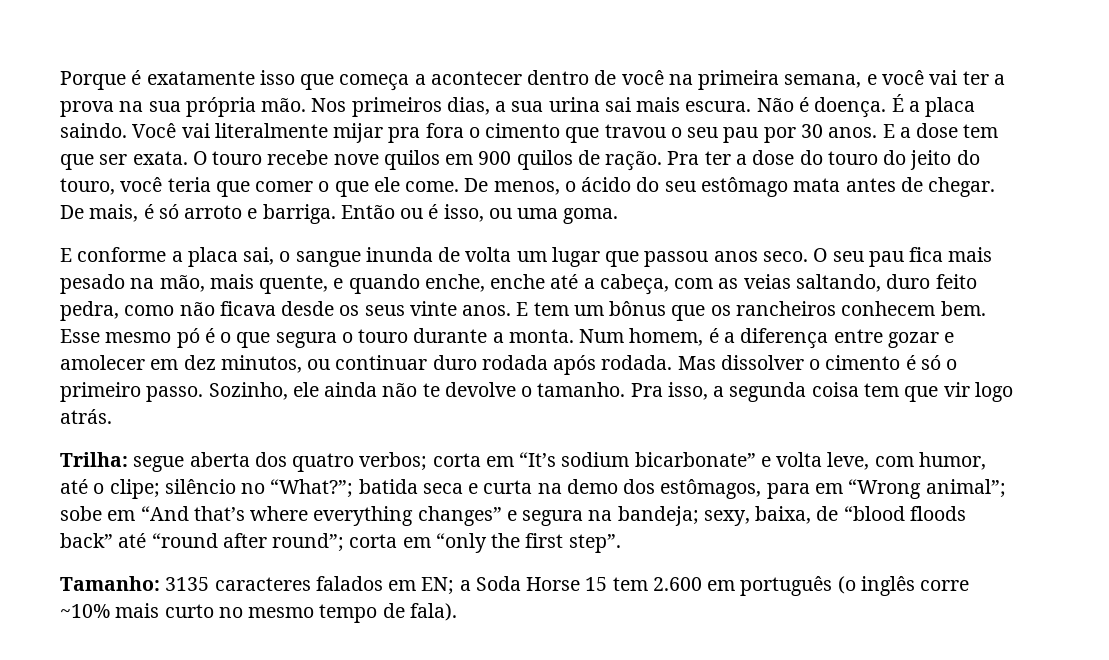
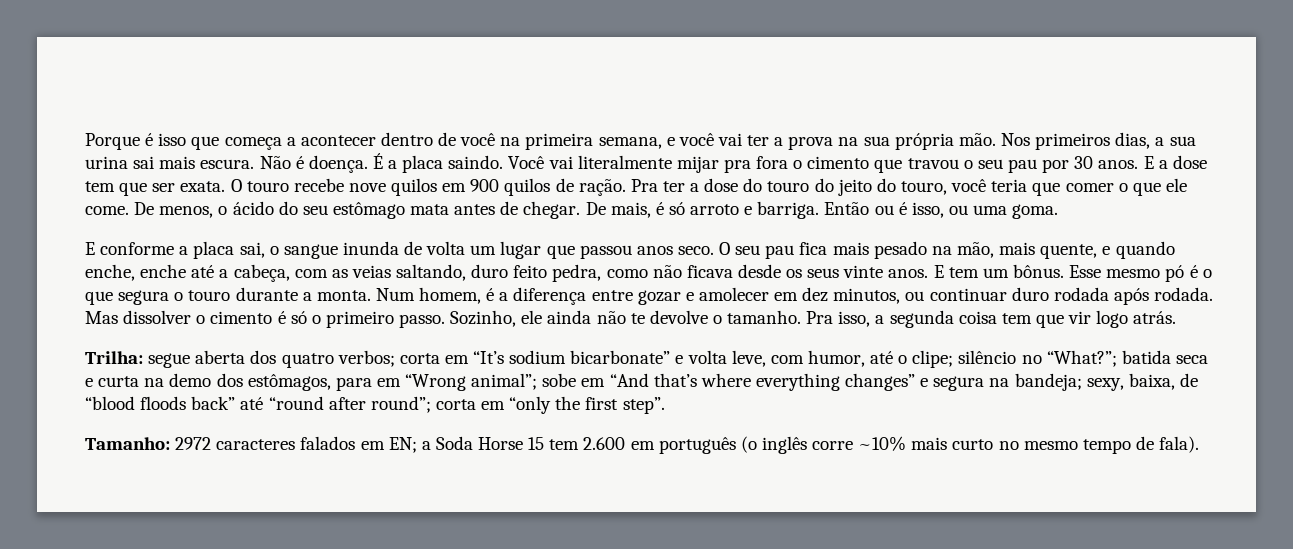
[146,71,255,85] exatamente -> (154, 139) none
[609,301,986,321] bônus que os rancheiros conhecem bem. -> [1012,264,1064,278] bônus.
[165,577,210,591] 3135 -> [175,437,212,450] 2972

